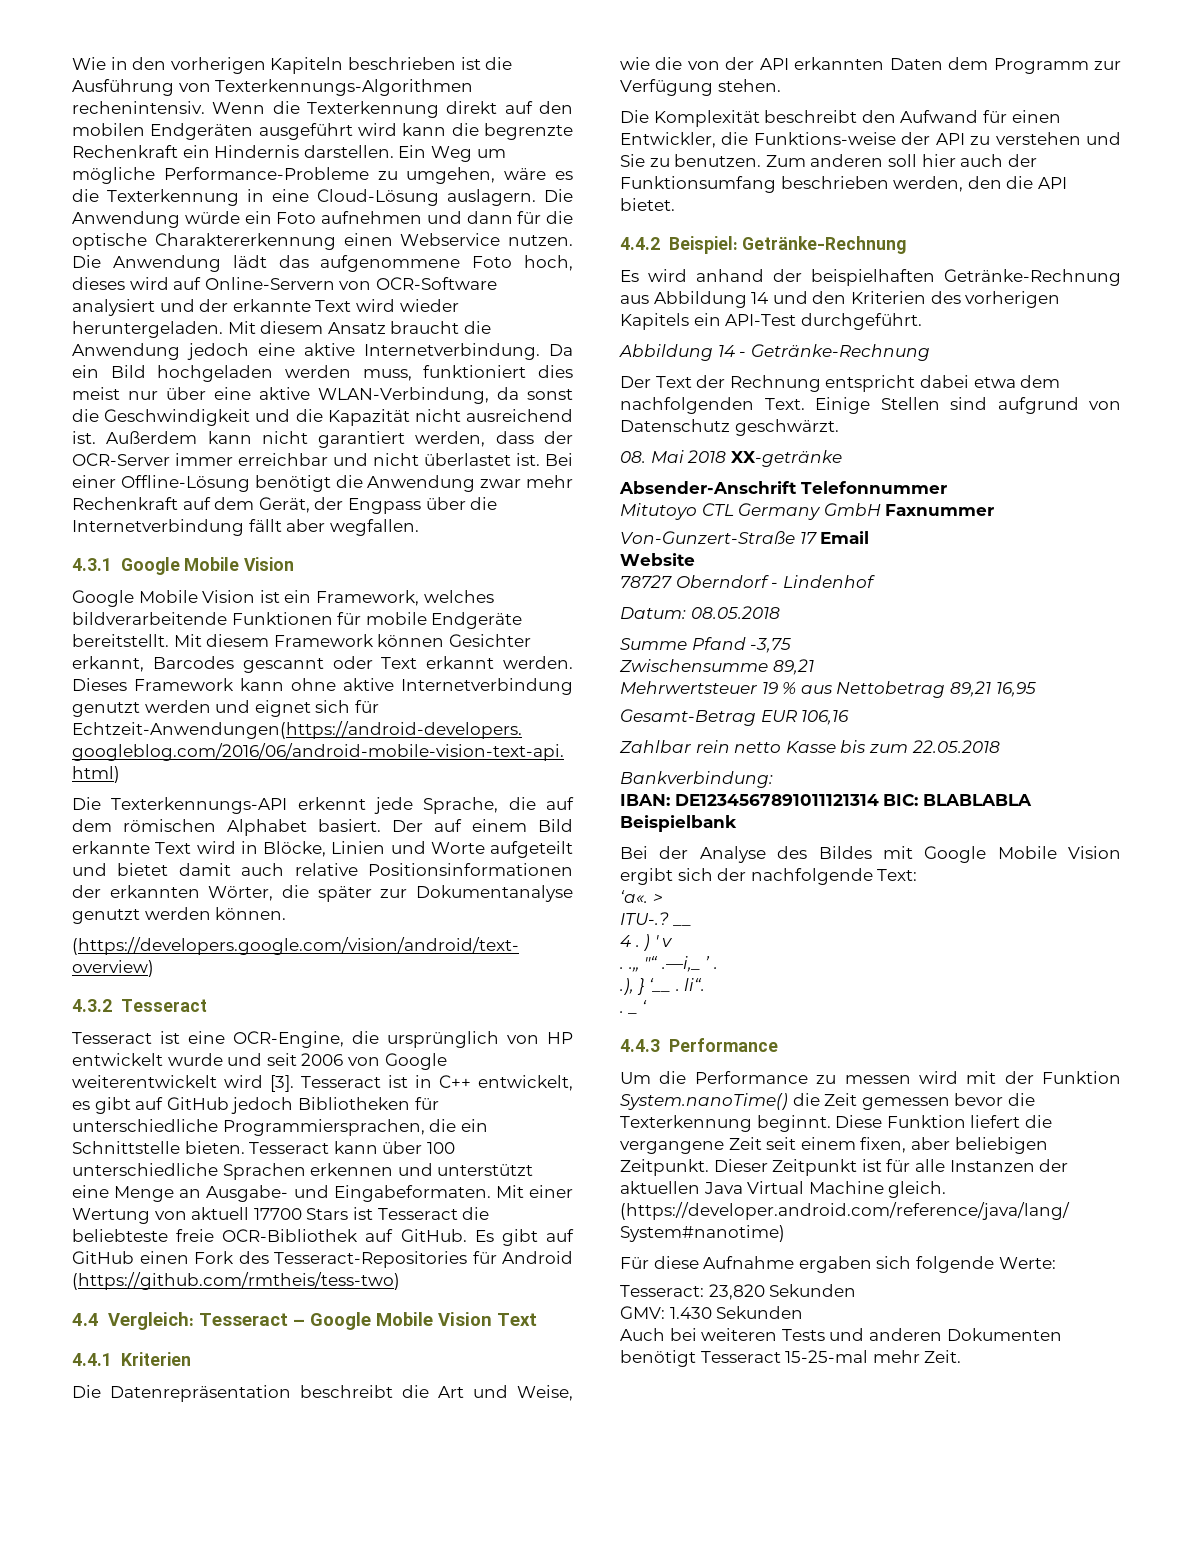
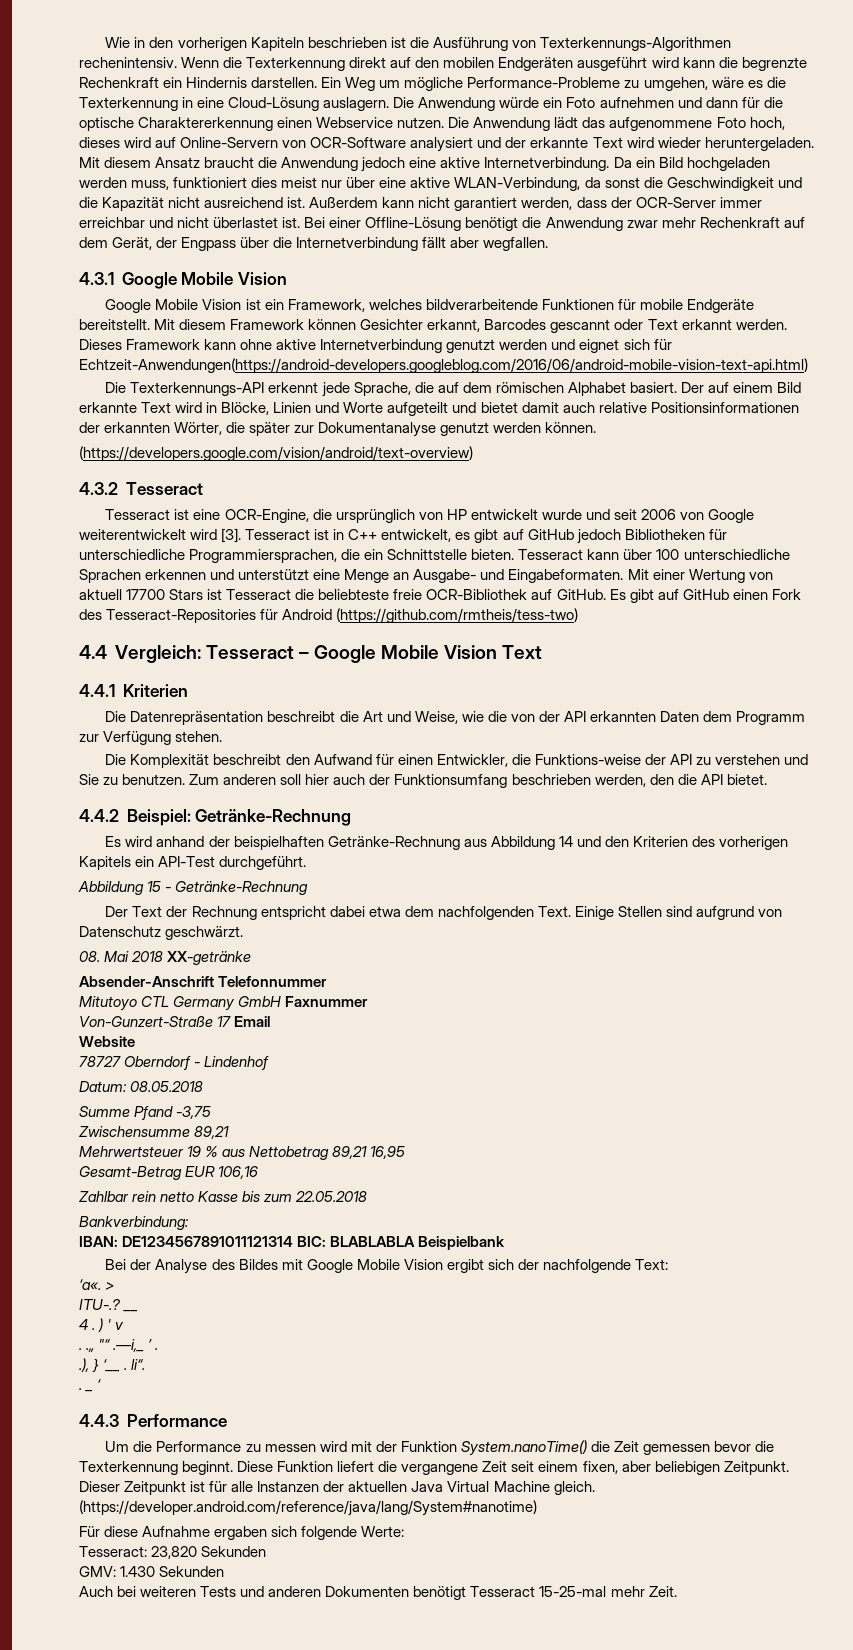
[717,345,735,357] 14 -> [147,881,162,892] 15

